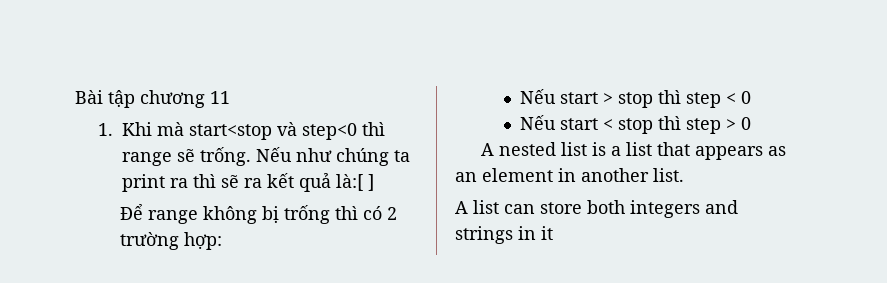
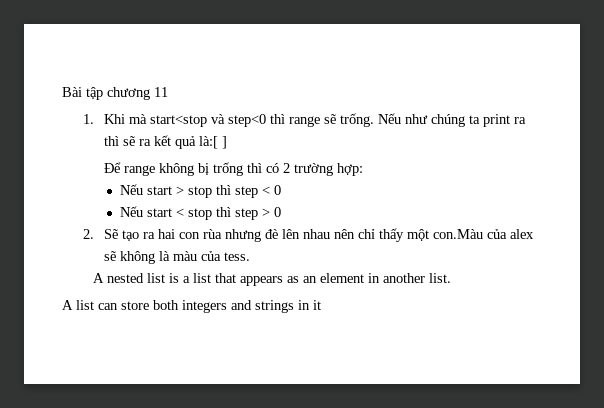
(752, 123) none -> [83,228,535,242] [104,251,251,264] // 2. Sẽ tạo ra hai con rùa nhưng đè lên nhau nên chỉ thấy một con.Màu của alex sẽ không là màu của tess.

